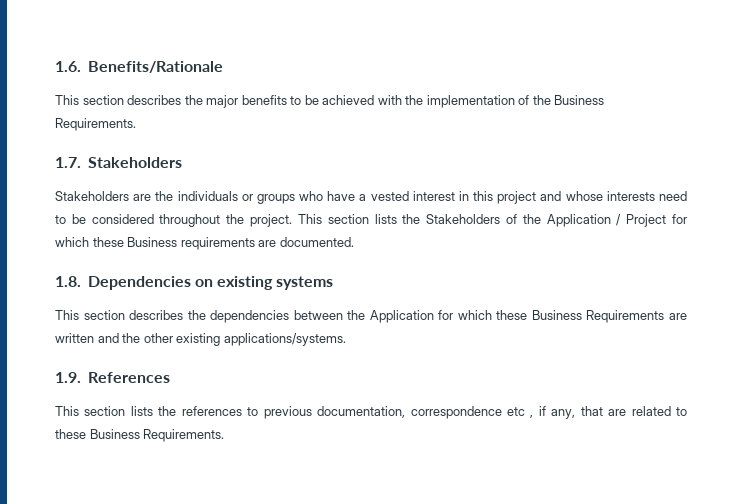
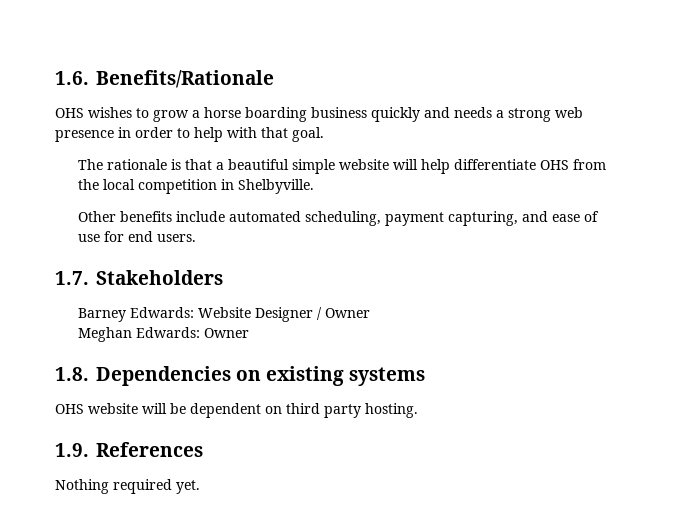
[55,95,605,108] [55,118,136,131] [55,157,182,168] [55,191,687,204] [55,214,687,227] [55,237,354,250] This section describes the major benefits to be achieved with the implementation of the Business Requirements. // 1.7. Stakeholders // Stakeholders are the individuals or groups who have a vested interest in this project and whose interests need to be considered throughout the project. This section lists the Stakeholders of the Application / Project for which these Business requirements are documented. -> [55,107,583,122] [55,127,324,142] [77,159,606,174] [77,179,314,194] [77,211,599,226] [77,231,196,242] [55,270,223,285] [77,307,370,322] [77,327,249,342] OHS wishes to grow a horse boarding business quickly and needs a strong web presence in order to help with that goal. // The rationale is that a beautiful simple website will help differentiate OHS from the local competition in Shelbyville. // Other benefits include automated scheduling, payment capturing, and ease of use for end users. // 1.7. Stakeholders // Barney Edwards: Website Designer / Owner // Meghan Edwards: Owner
[55,310,688,323] [55,333,346,346] [55,372,170,383] [55,406,687,419] [55,429,225,442] This section describes the dependencies between the Application for which these Business Requirements are written and the other existing applications/systems. // 1.9. References // This section lists the references to previous documentation, correspondence etc , if any, that are related to these Business Requirements. -> [55,403,418,418] [55,442,203,457] [55,479,200,494] OHS website will be dependent on third party hosting. // 1.9. References // Nothing required yet.

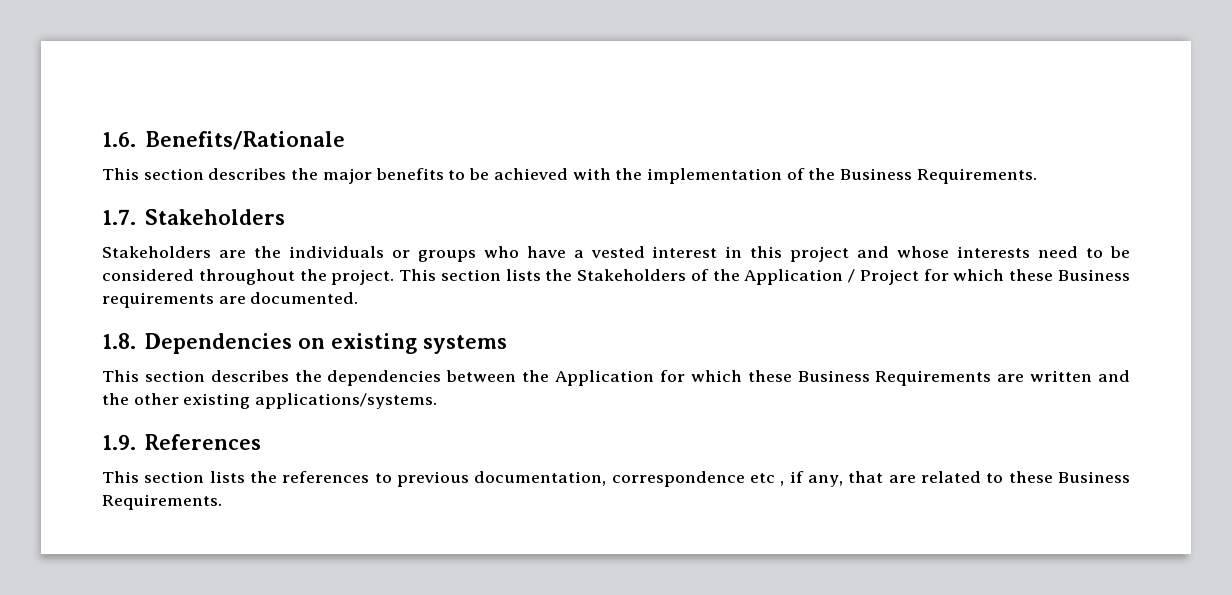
[55,107,583,122] [55,127,324,142] [77,159,606,174] [77,179,314,194] [77,211,599,226] [77,231,196,242] [55,270,223,285] [77,307,370,322] [77,327,249,342] OHS wishes to grow a horse boarding business quickly and needs a strong web presence in order to help with that goal. // The rationale is that a beautiful simple website will help differentiate OHS from the local competition in Shelbyville. // Other benefits include automated scheduling, payment capturing, and ease of use for end users. // 1.7. Stakeholders // Barney Edwards: Website Designer / Owner // Meghan Edwards: Owner -> [102,168,1037,184] [102,209,285,225] [102,246,1130,262] [102,269,1130,285] [102,292,359,308] This section describes the major benefits to be achieved with the implementation of the Business Requirements. // 1.7. Stakeholders // Stakeholders are the individuals or groups who have a vested interest in this project and whose interests need to be considered throughout the project. This section lists the Stakeholders of the Application / Project for which these Business requirements are documented.
[55,403,418,418] [55,442,203,457] [55,479,200,494] OHS website will be dependent on third party hosting. // 1.9. References // Nothing required yet. -> [102,370,1130,386] [102,393,438,409] [102,434,261,450] [102,471,1131,487] [102,494,222,510] This section describes the dependencies between the Application for which these Business Requirements are written and the other existing applications/systems. // 1.9. References // This section lists the references to previous documentation, correspondence etc , if any, that are related to these Business Requirements.

